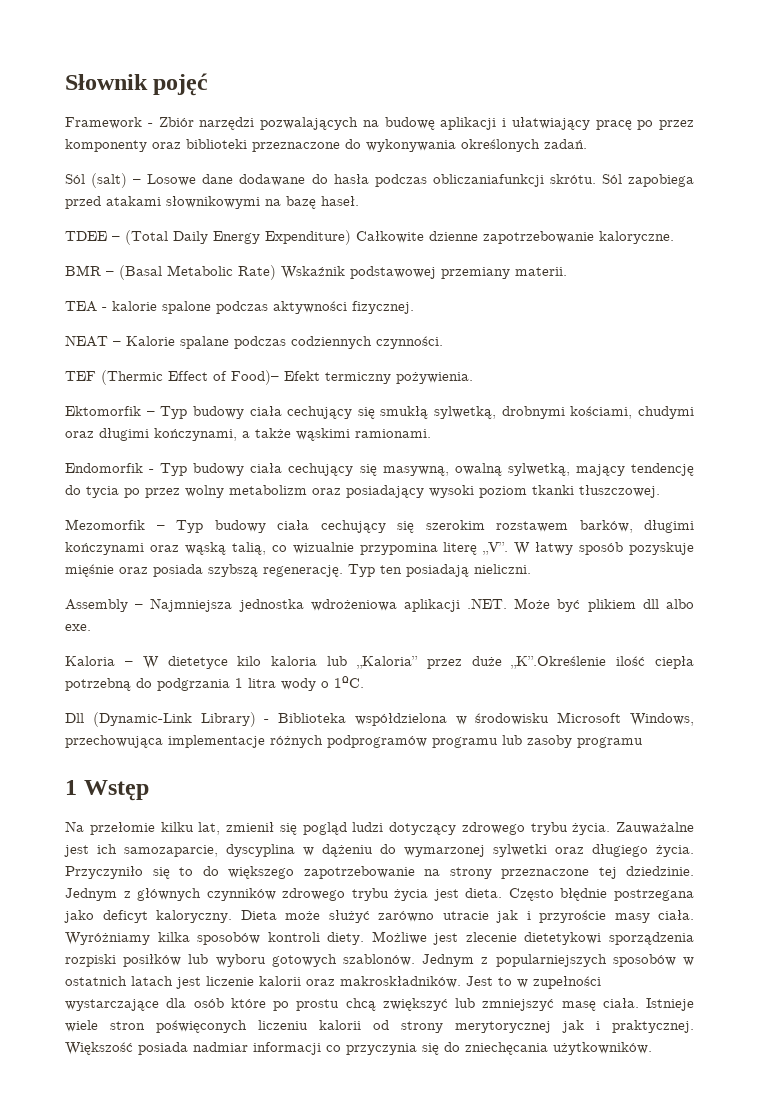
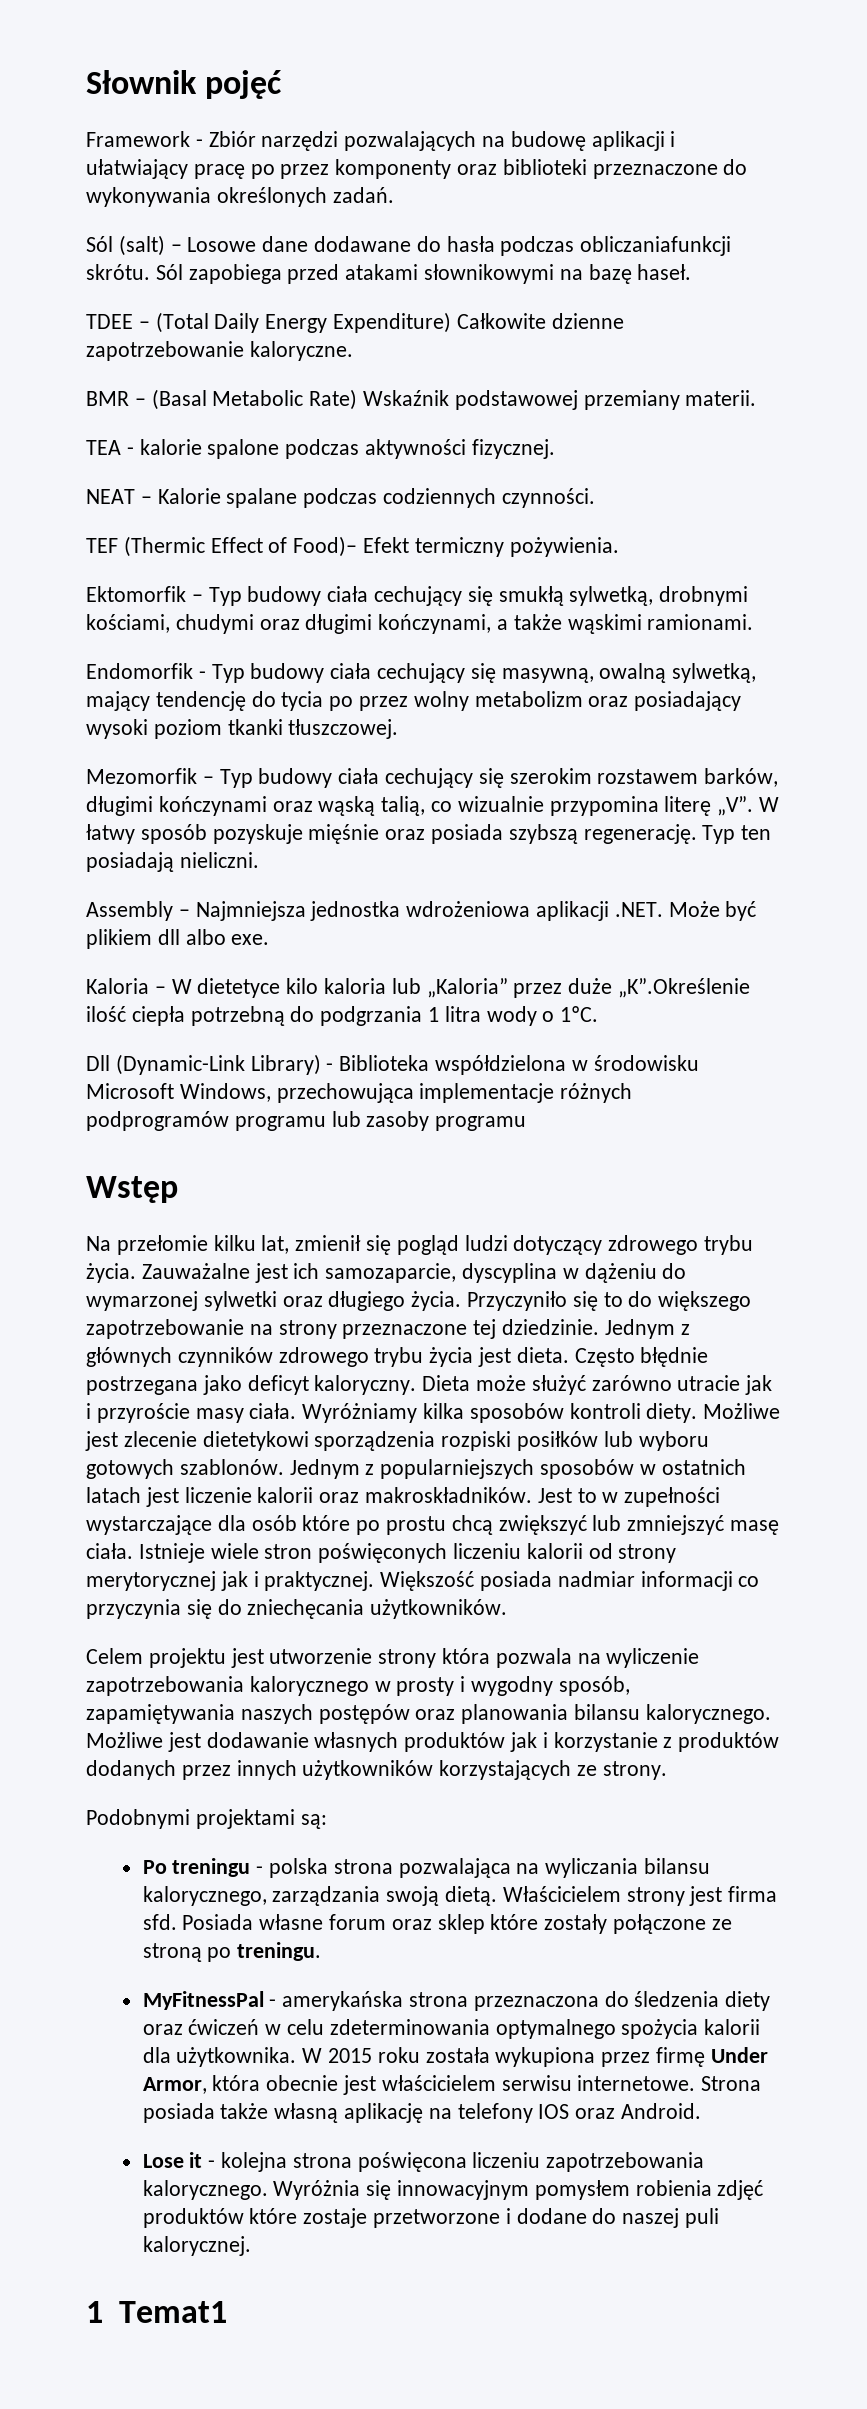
[65,780,77,795] 1 -> (527, 1123) none
(652, 1048) none -> [86,1648,700,1668] [86,1676,630,1696] [86,1704,771,1724] [86,1732,780,1752] [86,1760,667,1780] [86,1809,327,1829] [142,1858,711,1878] [142,1886,778,1906] [142,1914,732,1934] [142,1942,322,1962] [142,1991,771,2011] [142,2019,761,2039] [142,2047,768,2067] [142,2075,762,2095] [142,2103,702,2123] [142,2152,705,2172] [142,2180,764,2200] [142,2208,720,2228] [142,2236,251,2256] [86,2301,227,2323] // Celem projektu jest utworzenie strony która pozwala na wyliczenie zapotrzebowania kalorycznego w prosty i wygodny sposób, zapamiętywania naszych postępów oraz planowania bilansu kalorycznego. Możliwe jest dodawanie własnych produktów jak i korzystanie z produktów dodanych przez innych użytkowników korzystających ze strony. // Podobnymi projektami są: // Po treningu - polska strona pozwalająca na wyliczania bilansu kalorycznego, zarządzania swoją dietą. Właścicielem strony jest firma sfd. Posiada własne forum oraz sklep które zostały połączone ze stroną po treningu. // MyFitnessPal - amerykańska strona przeznaczona do śledzenia diety oraz ćwiczeń w celu zdeterminowania optymalnego spożycia kalorii dla użytkownika. W 2015 roku została wykupiona przez firmę Under Armor, która obecnie jest właścicielem serwisu internetowe. Strona posiada także własną aplikację na telefony IOS oraz Android. // Lose it - kolejna strona poświęcona liczeniu zapotrzebowania kalorycznego. Wyróżnia się innowacyjnym pomysłem robienia zdjęć produktów które zostaje przetworzone i dodane do naszej puli kalorycznej. // 1 Temat1

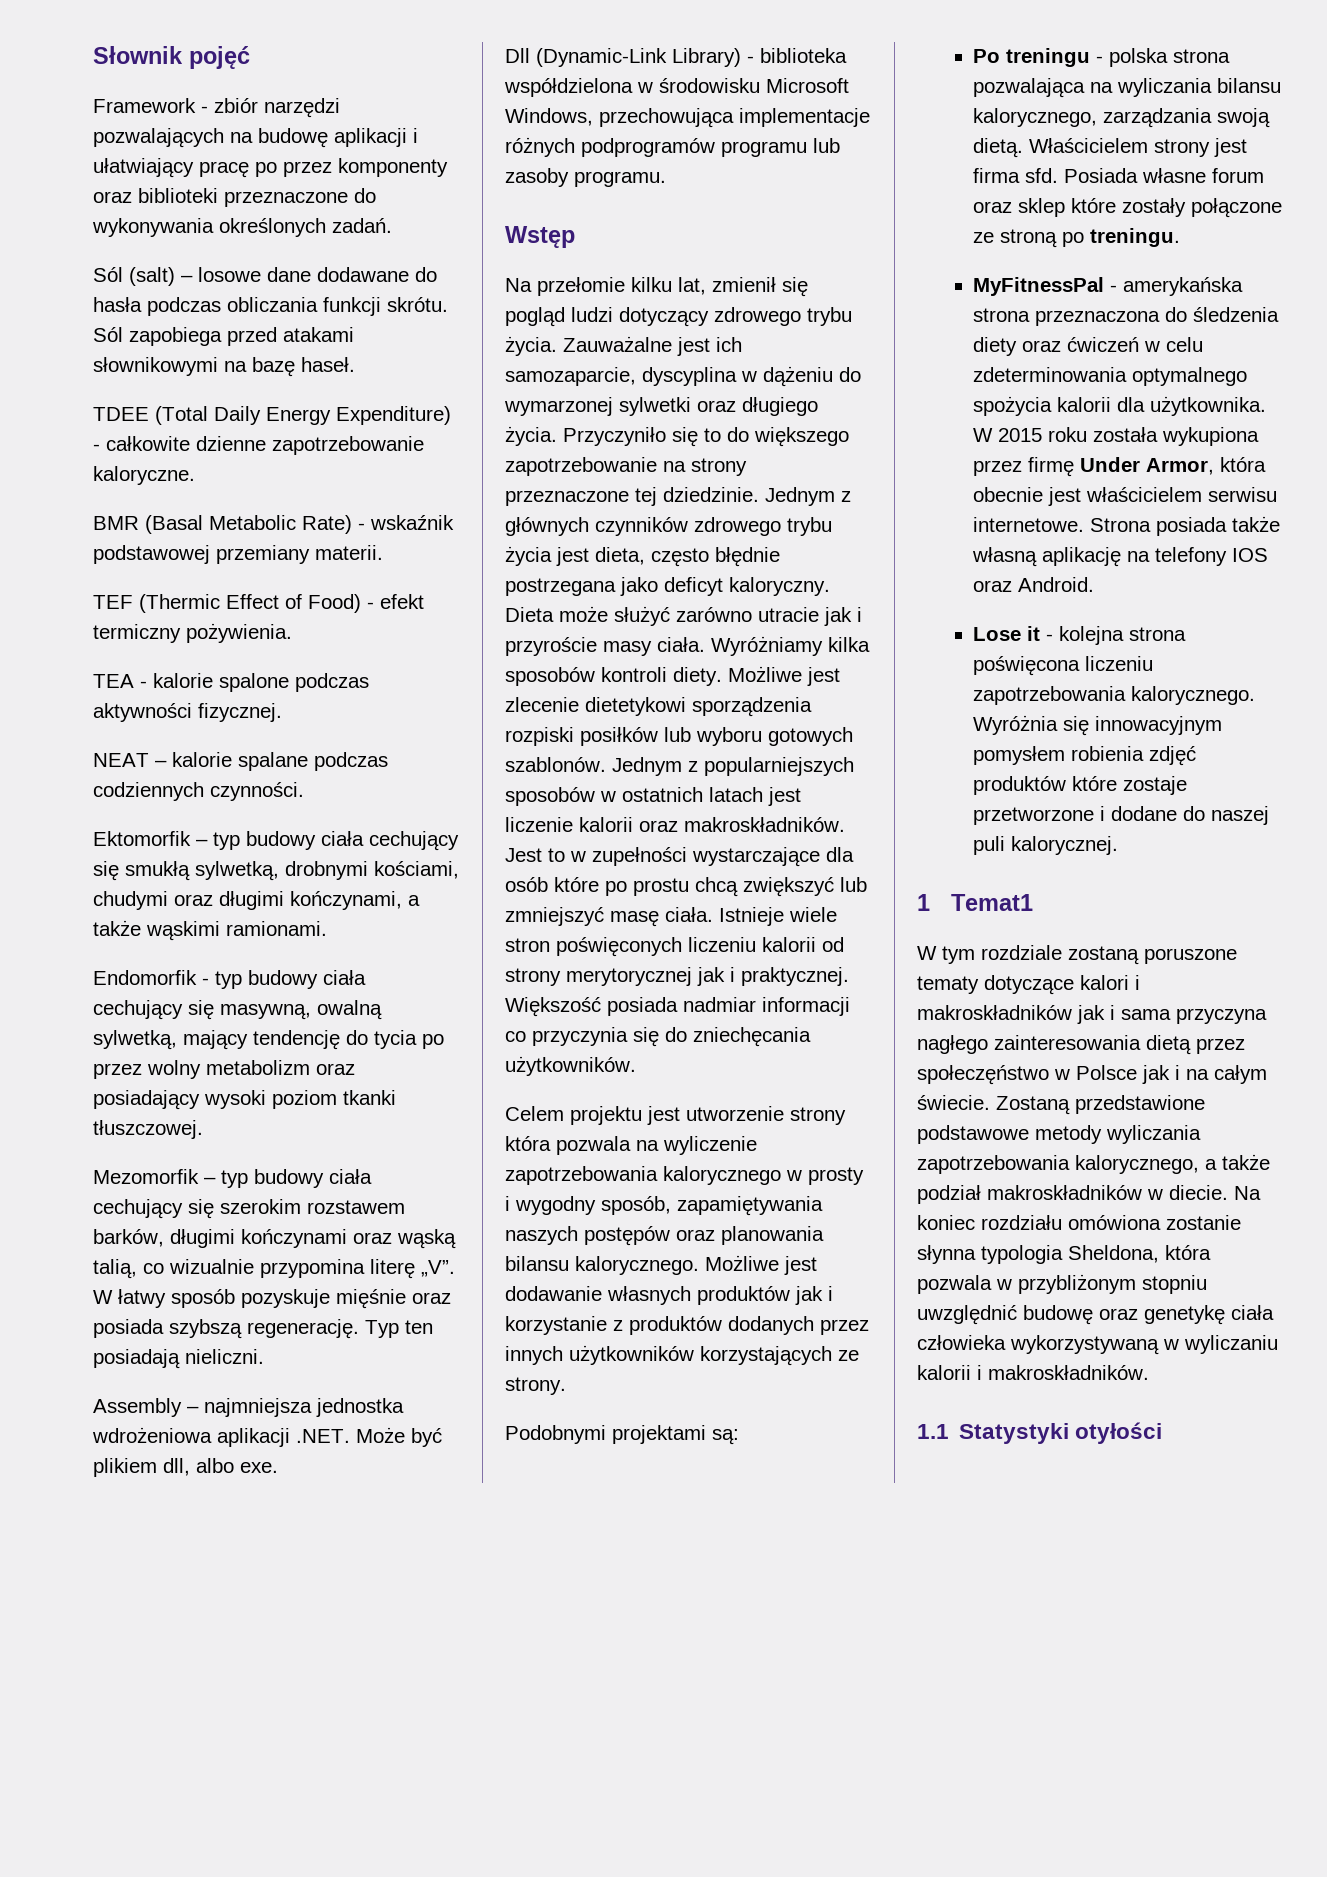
[208,131,256,147] Zbiór -> [214,98,258,113] zbiór
[187,237,257,252] Losowe -> [198,267,261,282] losowe
[580,236,732,256] obliczaniafunkcji -> [227,297,381,316] obliczania funkcji
[138,321,150,329] – -> (149, 414) none
[456,313,546,329] Całkowite -> [93,436,190,451] - całkowite
[134,398,146,406] – -> (139, 523) none
[363,390,450,406] Wskaźnik -> [358,515,454,530] - wskaźnik
(757, 398) none -> [93,594,424,613] [93,623,292,643] // TEF (Thermic Effect of Food) - efekt termiczny pożywienia.
[157,488,221,504] Kalorie -> [172,752,232,767] kalorie
[86,536,619,557] // TEF (Thermic Effect of Food)– Efekt termiczny pożywienia. -> (304, 791) none
[208,587,242,606] Typ -> [213,832,240,850] typ
[211,664,245,683] Typ -> [215,971,242,989] typ
[219,769,253,788] Typ -> [221,1170,248,1188] typ
[195,901,306,921] Najmniejsza -> [204,1398,312,1417] najmniejsza
[157,929,180,945] dll -> [163,1458,190,1476] dll,
[86,978,751,998] [86,1006,599,1026] // Kaloria – W dietetyce kilo kaloria lub „Kaloria” przez duże „K”.Określenie ilość ciepła potrzebną do podgrzania 1 litra wody o 1ºC. -> (278, 1467) none
[339,1055,430,1071] Biblioteka -> [760,48,847,63] biblioteka
[435,1116,527,1131] programu -> [574,171,666,187] programu.
[516,1347,635,1367] dieta. Często -> [595,547,709,567] dieta, często
(227, 2312) none -> [917,945,1237,965] [917,975,1140,995] [917,1005,1267,1024] [917,1035,1245,1055] [917,1065,1267,1085] [917,1095,1205,1115] [917,1125,1201,1144] [917,1154,1270,1174] [917,1185,1261,1204] [917,1215,1241,1230] [917,1245,1211,1264] [917,1274,1207,1294] [917,1305,1274,1325] [917,1335,1278,1355] [917,1365,1149,1380] [917,1422,1163,1444] // W tym rozdziale zostaną poruszone tematy dotyczące kalori i makroskładników jak i sama przyczyna nagłego zainteresowania dietą przez społeczęństwo w Polsce jak i na całym świecie. Zostaną przedstawione podstawowe metody wyliczania zapotrzebowania kalorycznego, a także podział makroskładników w diecie. Na koniec rozdziału omówiona zostanie słynna typologia Sheldona, która pozwala w przybliżonym stopniu uwzględnić budowę oraz genetykę ciała człowieka wykorzystywaną w wyliczaniu kalorii i makroskładników. // 1.1 Statystyki otyłości

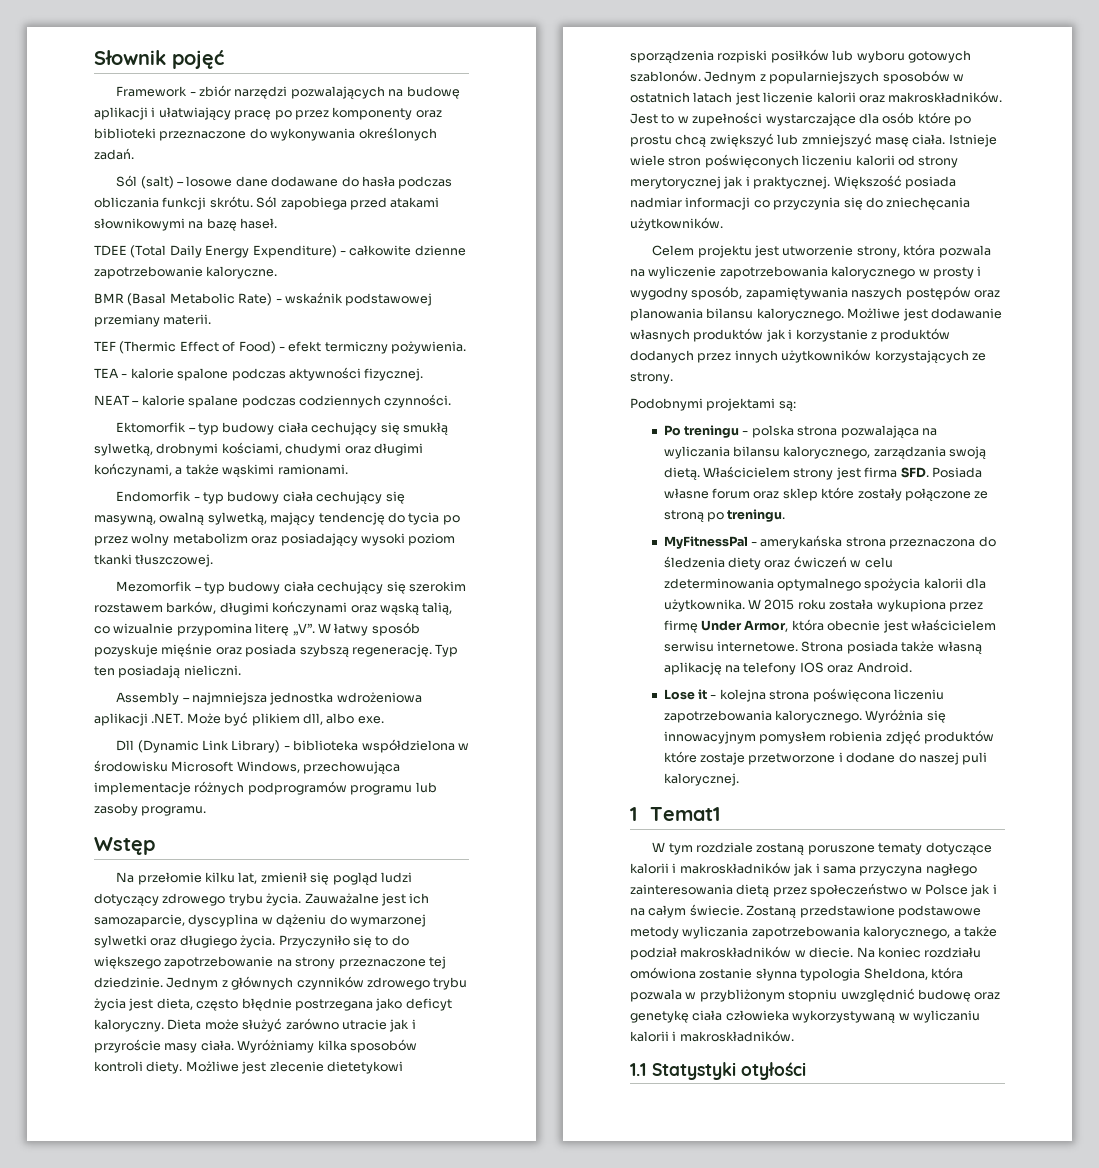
[536,48,667,67] (Dynamic-Link -> [137,740,230,753] (Dynamic Link
[790,1107,846,1125] strony -> [856,246,900,258] strony,
[1025,168,1059,183] sfd. -> [900,467,929,478] SFD.
[1080,975,1129,990] kalori -> [630,863,669,874] kalorii
[917,1065,1049,1085] społeczęństwo -> [810,883,908,897] społeczeństwo

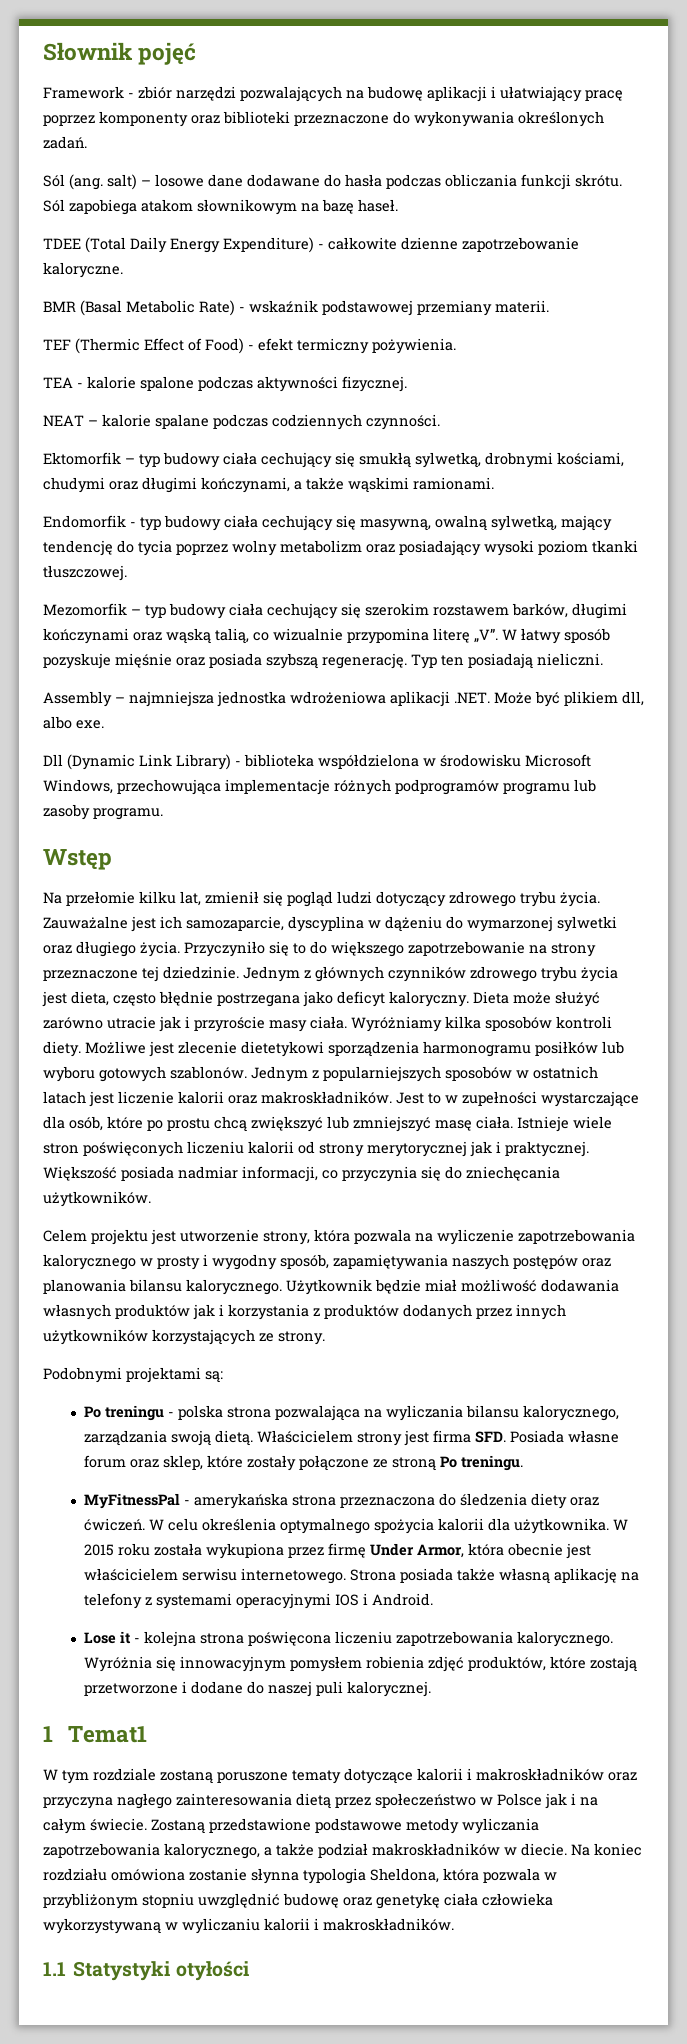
[274,110,329,120] po przez -> [43,115,95,126] poprzez
[140,176,174,189] (salt) -> [69,174,137,190] (ang. salt)
[349,197,440,210] [94,218,185,231] przed atakami słownikowymi -> [141,199,297,215] atakom słownikowym
[442,515,460,525] [94,536,128,546] po przez -> [176,544,228,555] poprzez
[717,50,768,63] rozpiski -> [423,1041,531,1057] harmonogramu
[882,112,915,124] osób -> [69,1116,103,1131] osób,
[685,197,751,210] informacji -> [242,1166,318,1182] informacji,
[847,308,1002,321] Możliwe jest dodawanie -> [286,1279,619,1295] Użytkownik będzie miał możliwość dodawania
[795,329,868,342] korzystanie -> [228,1304,309,1320] korzystania
[782,488,818,501] sklep -> [162,1455,203,1470] sklep,
[707,512,725,522] po -> [439,1456,457,1468] Po
[793,556,893,568] [663,578,774,589] ćwiczeń w celu zdeterminowania -> [83,1518,276,1531] ćwiczeń. W celu określenia
[717,641,799,652] internetowe. -> [240,1568,346,1584] internetowego.
[799,662,854,673] IOS oraz -> [144,1593,368,1609] z systemami operacyjnymi IOS i
[924,730,995,744] [663,751,746,765] produktów które zostaje -> [467,1656,637,1672] produktów, które zostają
[793,863,856,876] jak i sama -> [608,1772,637,1781] oraz

